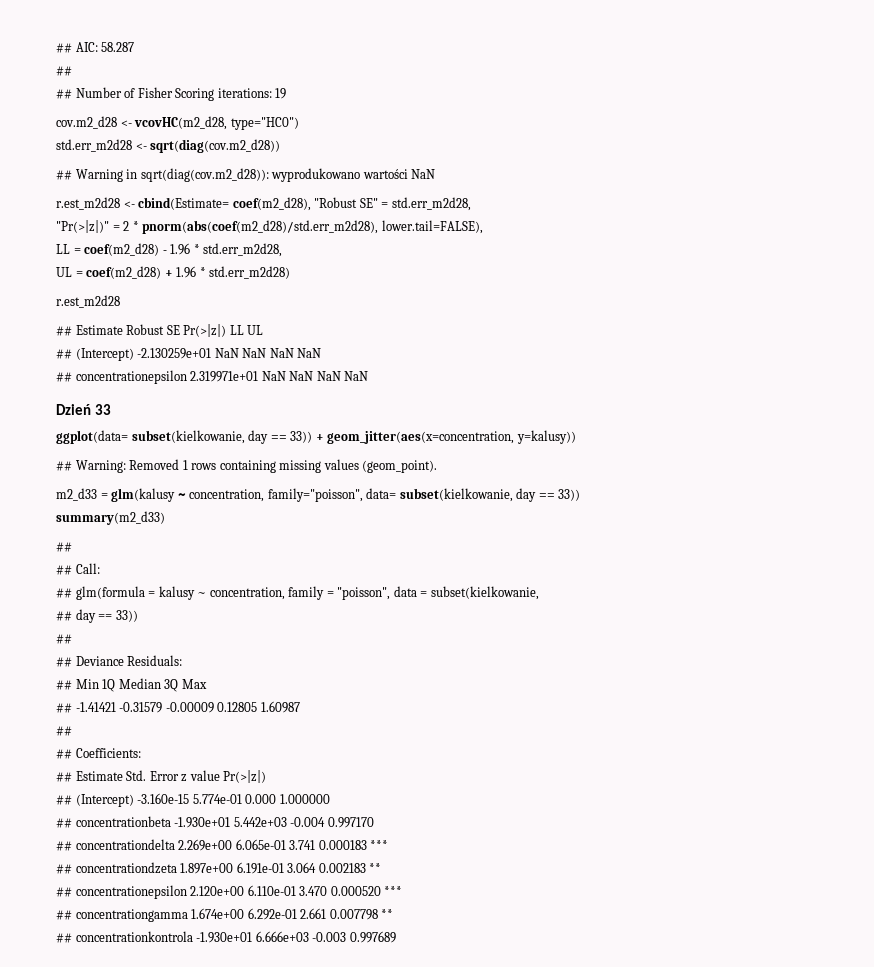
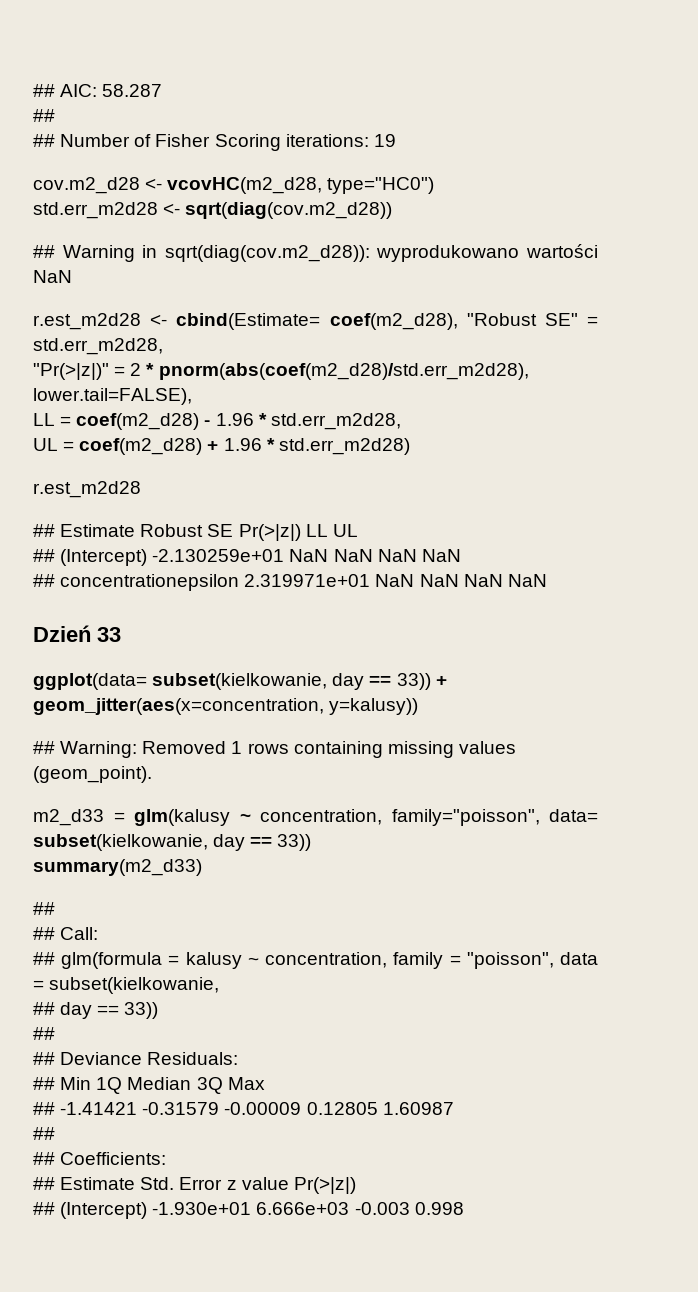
[137,793,330,804] [56,816,374,828] [56,839,389,851] [56,862,382,874] [56,885,403,899] [56,908,394,922] [56,931,193,943] -3.160e-15 5.774e-01 0.000 1.000000 // ## concentrationbeta -1.930e+01 5.442e+03 -0.004 0.997170 // ## concentrationdelta 2.269e+00 6.065e-01 3.741 0.000183 *** // ## concentrationdzeta 1.897e+00 6.191e-01 3.064 0.002183 ** // ## concentrationepsilon 2.120e+00 6.110e-01 3.470 0.000520 *** // ## concentrationgamma 1.674e+00 6.292e-01 2.661 0.007798 ** // ## concentrationkontrola -> (148, 1210) none
[349,931,396,943] 0.997689 -> [414,1202,464,1215] 0.998

